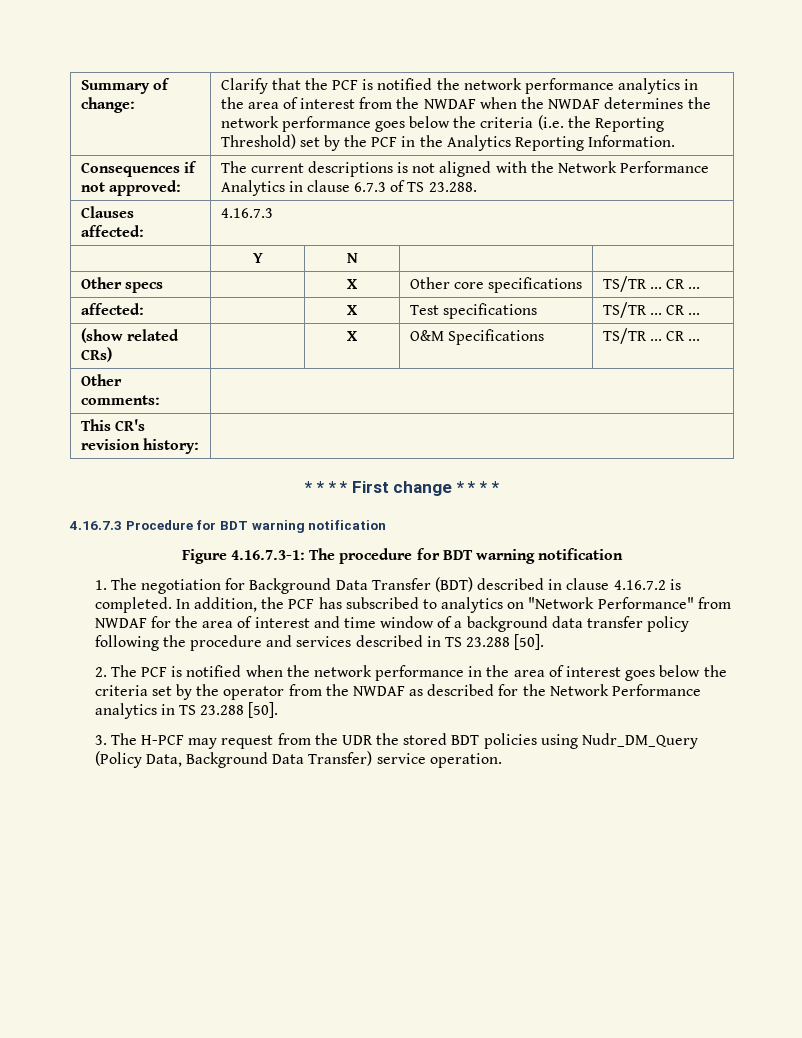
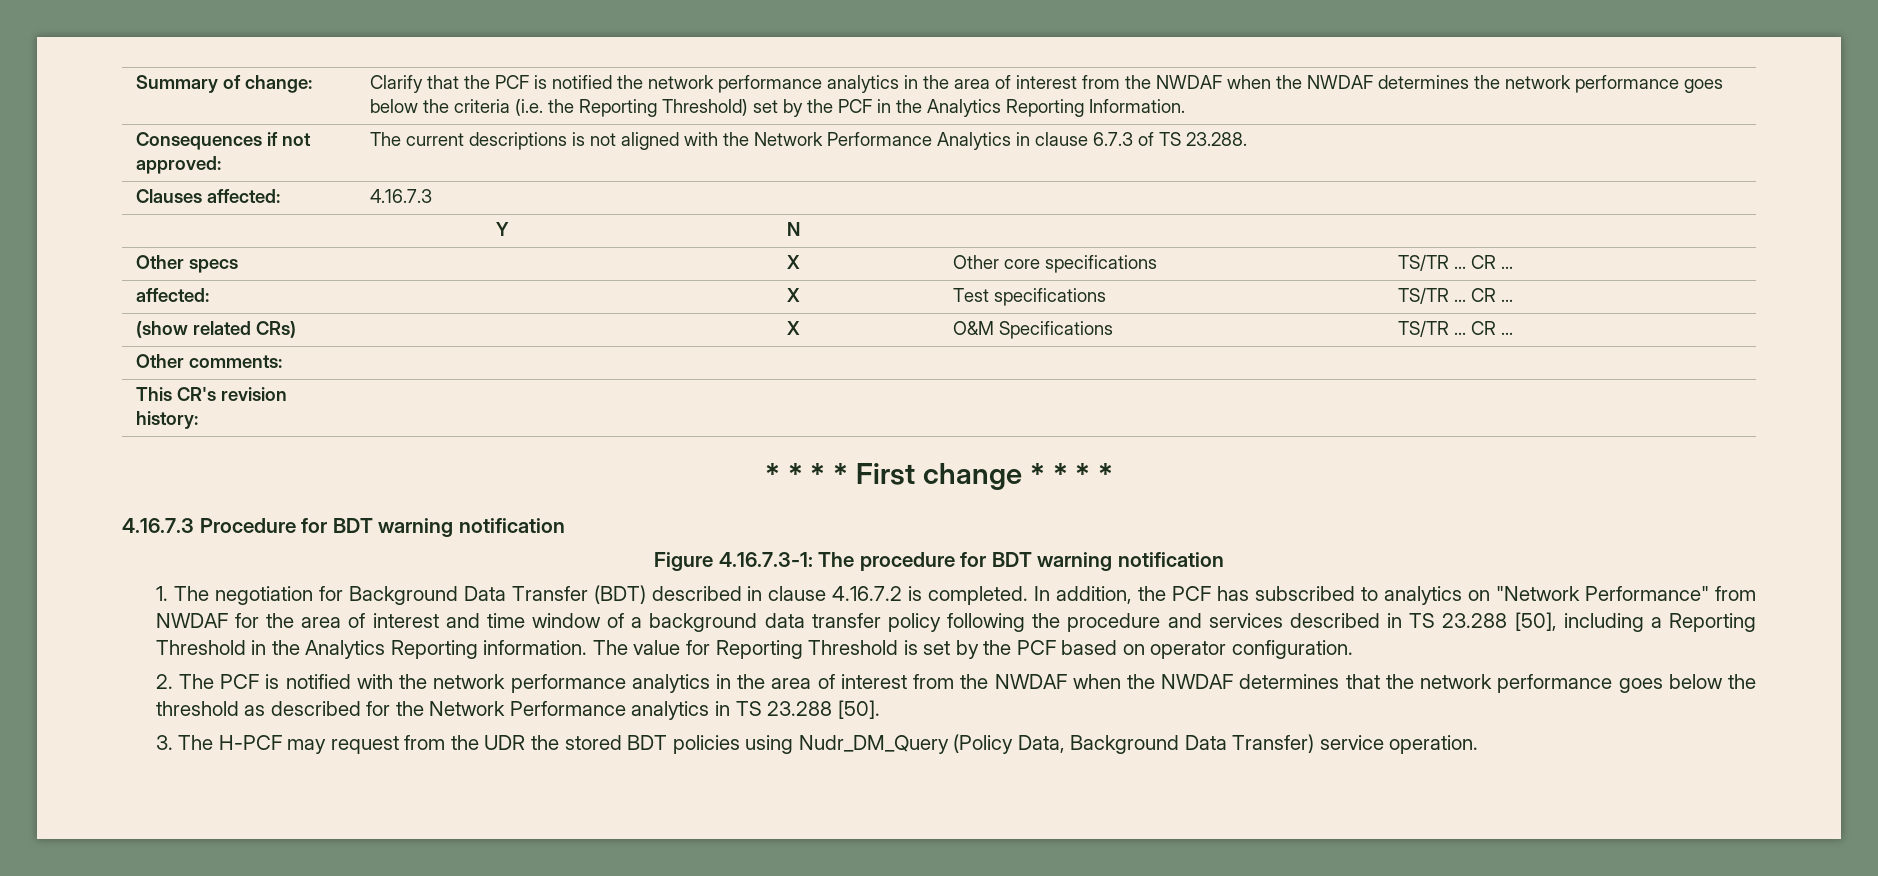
[514,634,545,650] [50]. -> [1514,612,1756,632] [155,640,1353,659] [50], including a Reporting Threshold in the Analytics Reporting information. The value for Reporting Threshold is set by the PCF based on operator configuration.
[245,665,727,681] [94,684,405,700] when the network performance in the area of interest goes below the criteria set by the operator from the NWDAF -> [356,674,1757,693] [155,701,239,716] with the network performance analytics in the area of interest from the NWDAF when the NWDAF determines that the network performance goes below the threshold

